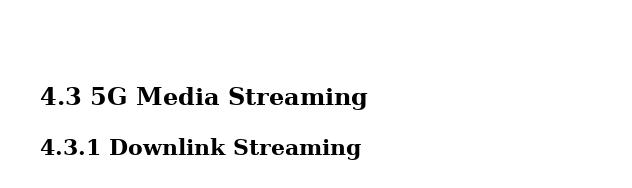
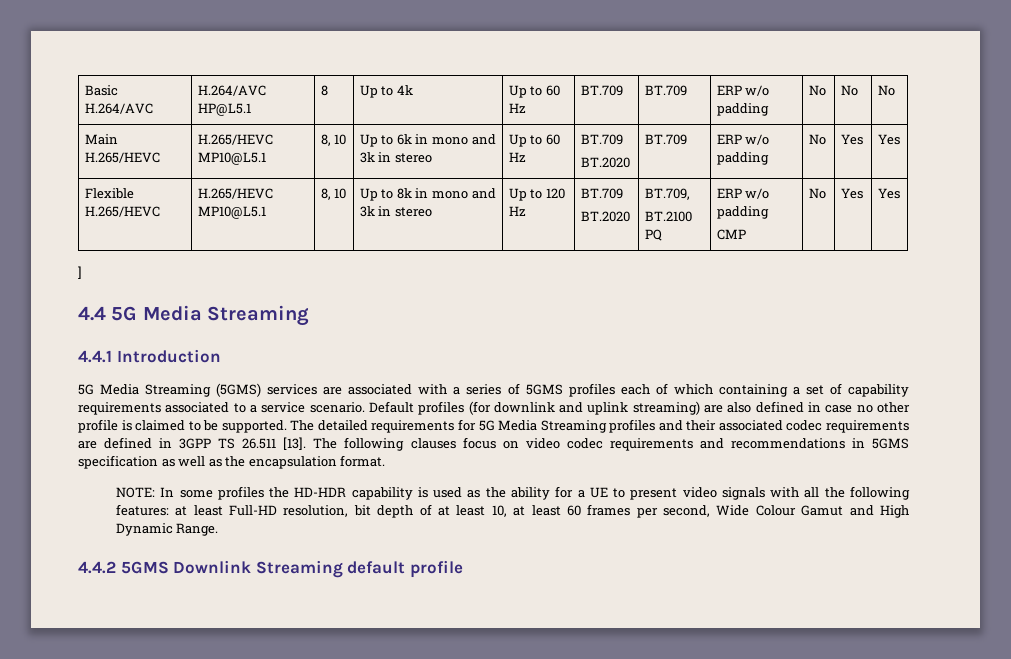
[40,87,368,110] [40,138,361,160] 4.3 5G Media Streaming // 4.3.1 Downlink Streaming -> [84,85,118,96] [84,103,153,114] [197,85,266,96] [197,103,251,116] [320,85,328,96] [359,85,413,98] [508,85,560,98] [508,103,526,113] [580,85,623,96] [644,85,687,96] [716,85,770,96] [716,103,769,116] [808,85,826,96] [840,85,858,96] [877,85,895,96] [84,134,118,145] [84,152,160,163] [197,134,273,145] [197,152,266,165] [320,134,347,146] [359,134,496,147] [359,152,432,163] [508,134,560,147] [508,152,526,162] [580,134,623,145] [580,157,630,168] [644,134,687,145] [716,134,770,145] [716,152,769,165] [808,134,826,145] [840,134,863,145] [877,134,900,145] [84,188,134,199] [84,206,160,217] [197,188,273,199] [197,206,266,219] [320,188,347,200] [359,188,496,201] [359,206,432,217] [508,188,565,201] [508,206,526,216] [580,188,623,199] [580,211,630,222] [644,188,690,200] [644,211,692,222] [644,229,662,241] [716,188,770,199] [716,206,769,219] [716,229,746,240] [808,188,826,199] [840,188,863,199] [877,188,900,199] [78,266,82,279] [78,305,310,326] [78,349,221,363] [78,383,909,397] [78,401,910,415] [78,419,909,433] [78,437,909,451] [78,455,386,469] [115,486,910,500] [115,504,909,518] [115,523,219,536] [78,560,463,578] Basic H.264/AVC | H.264/AVC HP@L5.1 | 8 | Up to 4k | Up to 60 Hz | BT.709 | BT.709 | ERP w/o padding | No | No | No // Main H.265/HEVC | H.265/HEVC MP10@L5.1 | 8, 10 | Up to 6k in mono and 3k in stereo | Up to 60 Hz | BT.709 // BT.2020 | BT.709 | ERP w/o padding | No | Yes | Yes // Flexible H.265/HEVC | H.265/HEVC MP10@L5.1 | 8, 10 | Up to 8k in mono and 3k in stereo | Up to 120 Hz | BT.709 // BT.2020 | BT.709, // BT.2100 PQ | ERP w/o padding // CMP | No | Yes | Yes // ] // 4.4 5G Media Streaming // 4.4.1 Introduction // 5G Media Streaming (5GMS) services are associated with a series of 5GMS profiles each of which containing a set of capability requirements associated to a service scenario. Default profiles (for downlink and uplink streaming) are also defined in case no other profile is claimed to be supported. The detailed requirements for 5G Media Streaming profiles and their associated codec requirements are defined in 3GPP TS 26.511 [13]. The following clauses focus on video codec requirements and recommendations in 5GMS specification as well as the encapsulation format. // NOTE: In some profiles the HD-HDR capability is used as the ability for a UE to present video signals with all the following features: at least Full-HD resolution, bit depth of at least 10, at least 60 frames per second, Wide Colour Gamut and High Dynamic Range. // 4.4.2 5GMS Downlink Streaming default profile

